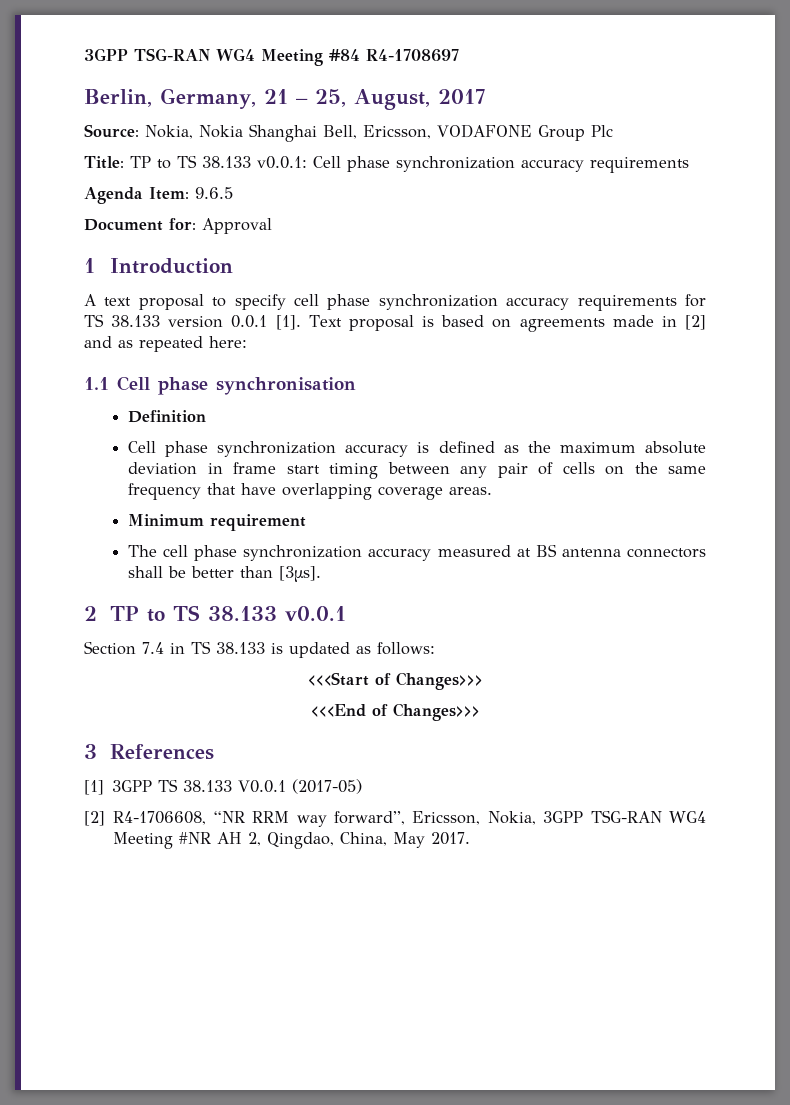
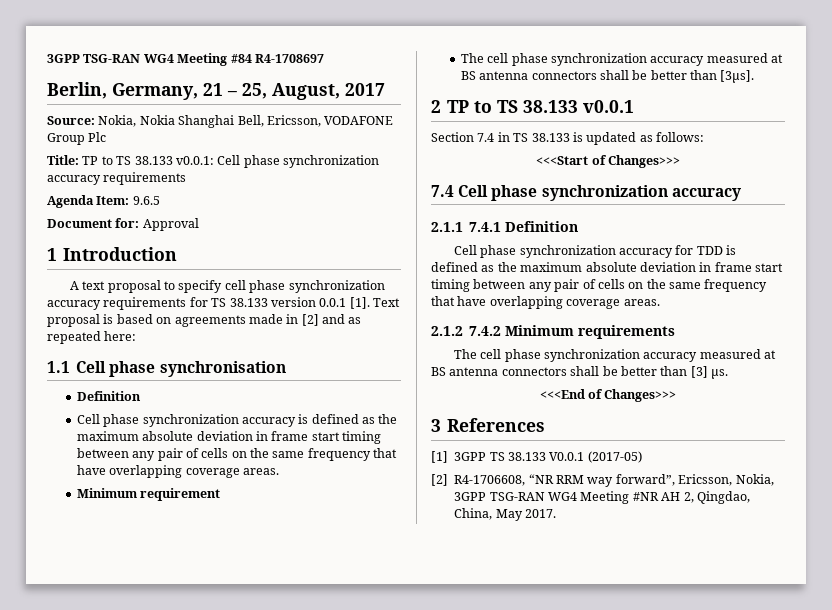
(483, 681) none -> [431,185,741,201] [431,221,579,232] [453,245,737,258] [431,262,783,272] [431,279,768,292] [431,296,660,309] [431,325,676,339] [453,349,777,362] [431,366,728,379] // 7.4 Cell phase synchronization accuracy // 2.1.1 7.4.1 Definition // Cell phase synchronization accuracy for TDD is defined as the maximum absolute deviation in frame start timing between any pair of cells on the same frequency that have overlapping coverage areas. // 2.1.2 7.4.2 Minimum requirements // The cell phase synchronization accuracy measured at BS antenna connectors shall be better than [3] µs.

